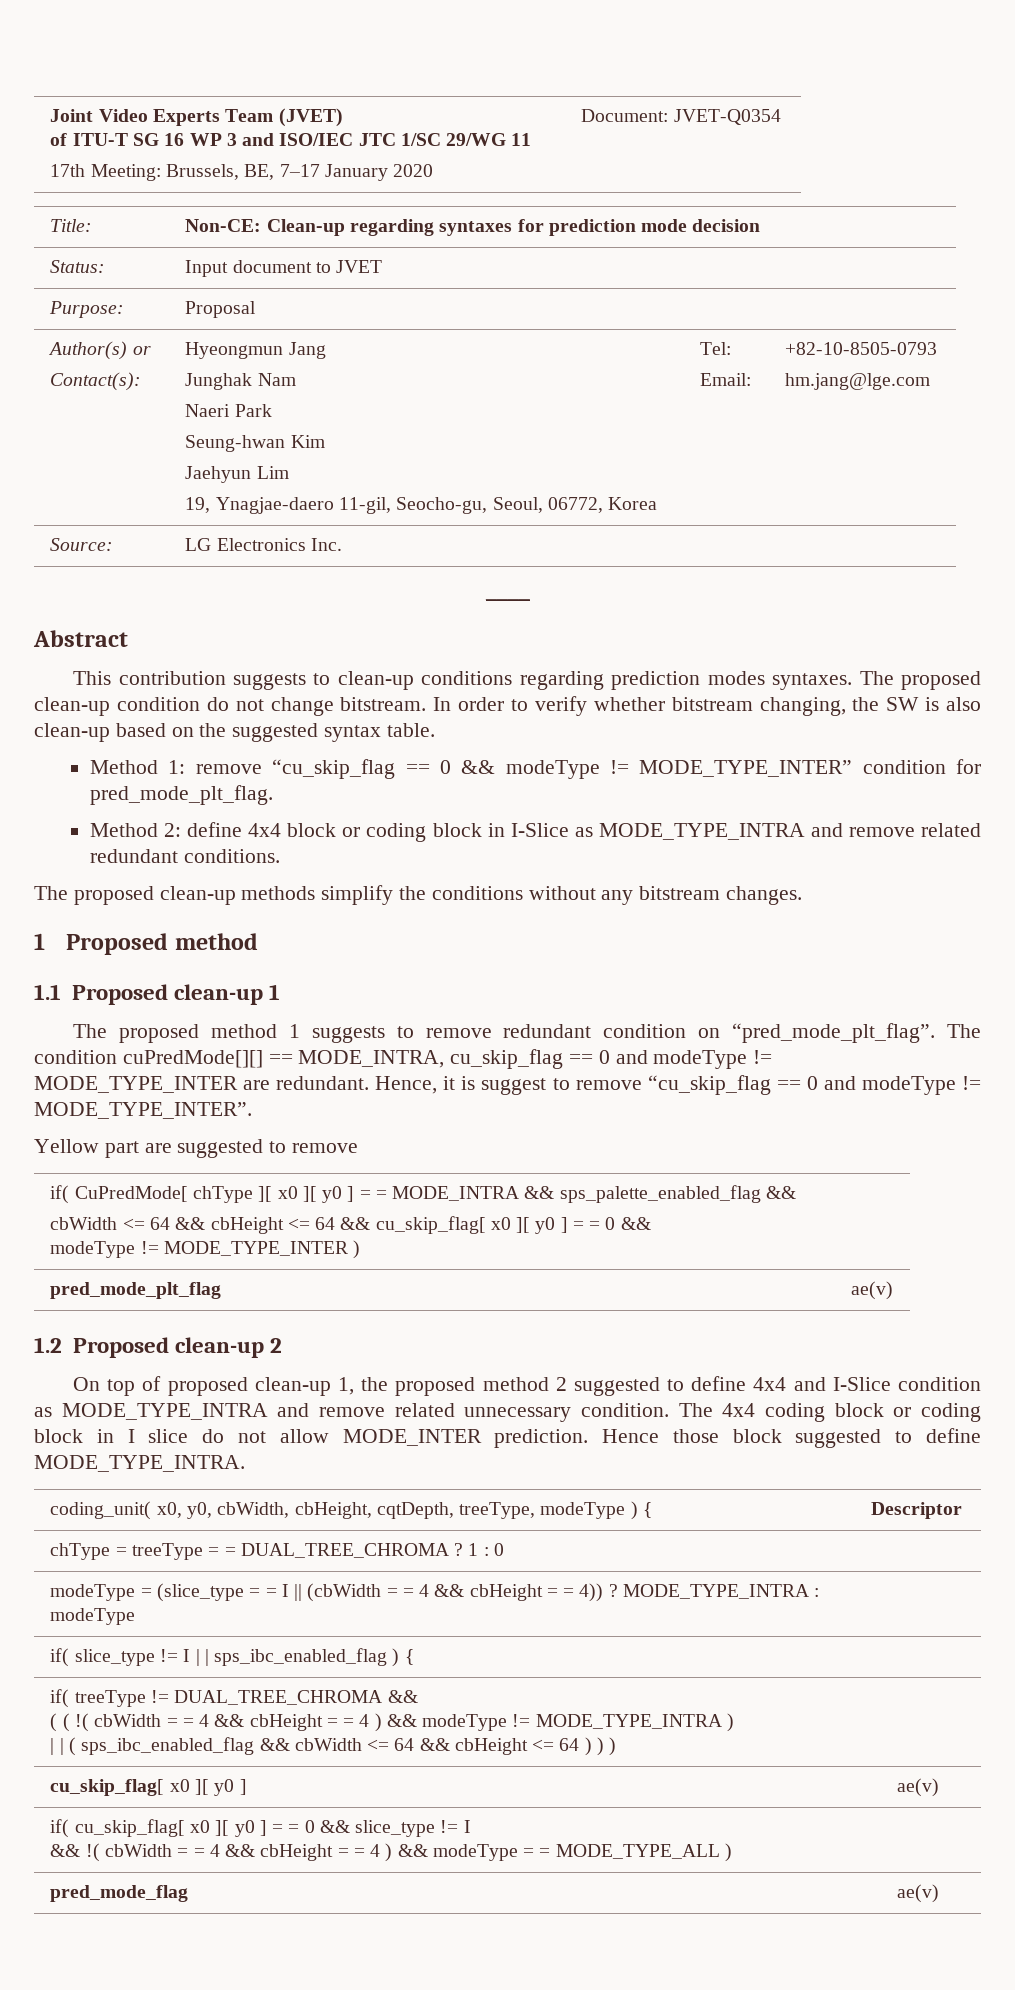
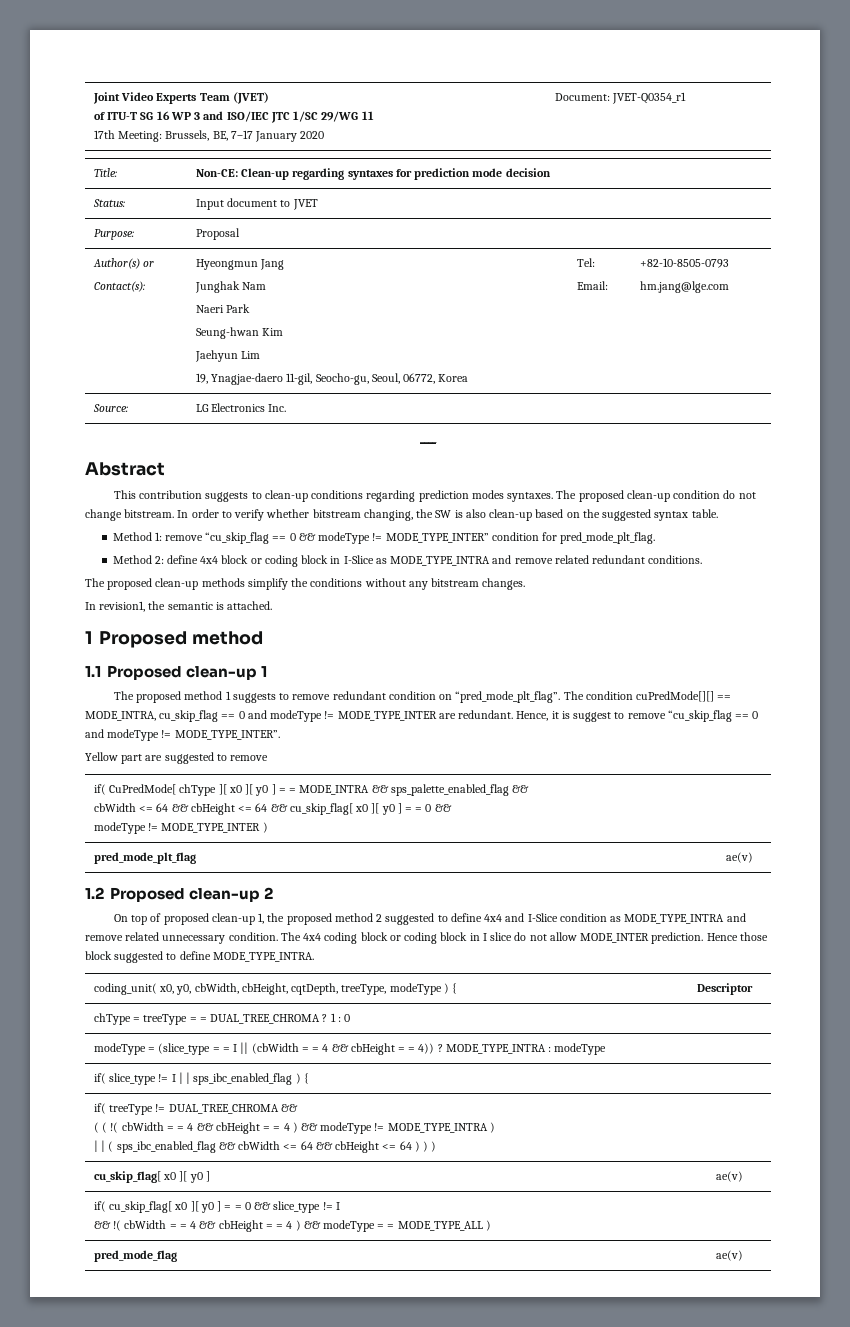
[673,109,781,125] JVET-Q0354 -> [612,92,687,104] JVET-Q0354_r1
(803, 895) none -> [85,601,273,612] // In revision1, the semantic is attached.

